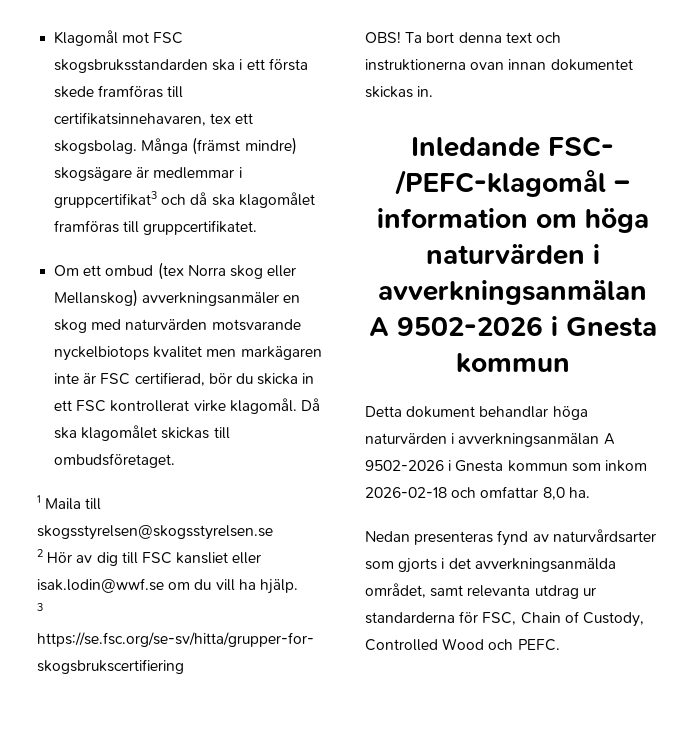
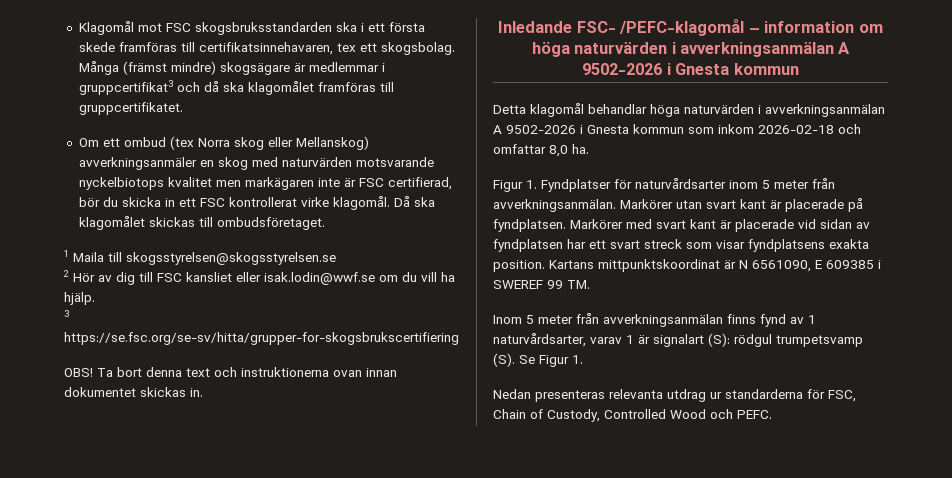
[406,406,476,418] dokument -> [530,103,584,117] klagomål
[365,529,656,546] [365,558,616,573] [365,583,464,598] Nedan presenteras fynd av naturvårdsarter som gjorts i det avverkningsanmälda området, samt -> [493,178,835,192] [493,198,863,212] [493,219,870,232] [493,239,869,252] [493,259,881,272] [493,280,590,289] [493,313,816,327] [493,333,863,347] [493,353,583,367] [493,389,605,402] Figur 1. Fyndplatser för naturvårdsarter inom 5 meter från avverkningsanmälan. Markörer utan svart kant är placerade på fyndplatsen. Markörer med svart kant är placerade vid sidan av fyndplatsen har ett svart streck som visar fyndplatsens exakta position. Kartans mittpunktskoordinat är N 6561090, E 609385 i SWEREF 99 TM. // Inom 5 meter från avverkningsanmälan finns fynd av 1 naturvårdsarter, varav 1 är signalart (S): rödgul trumpetsvamp (S). Se Figur 1. // Nedan presenteras

